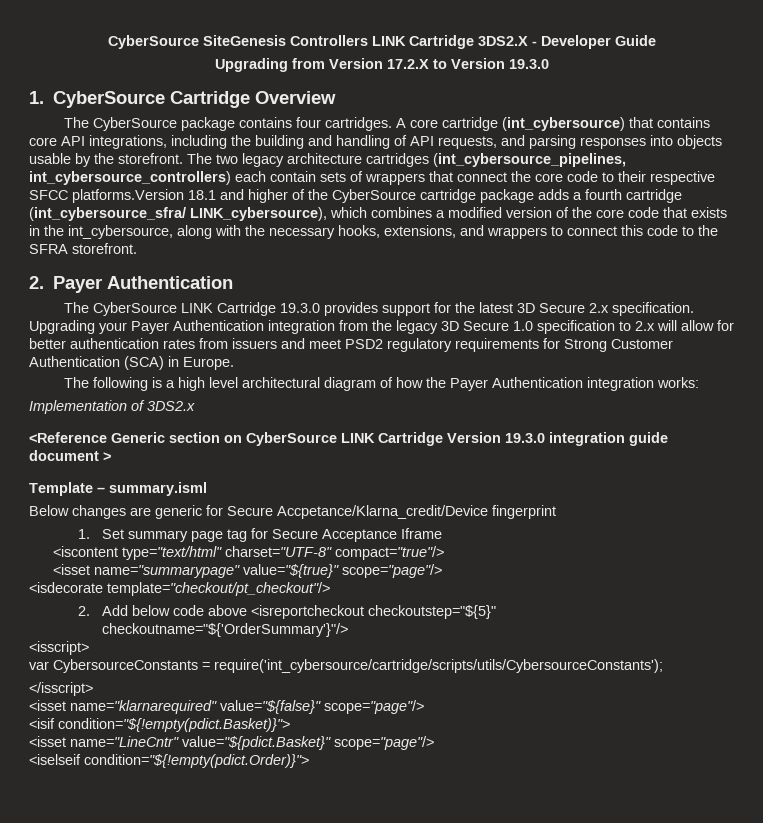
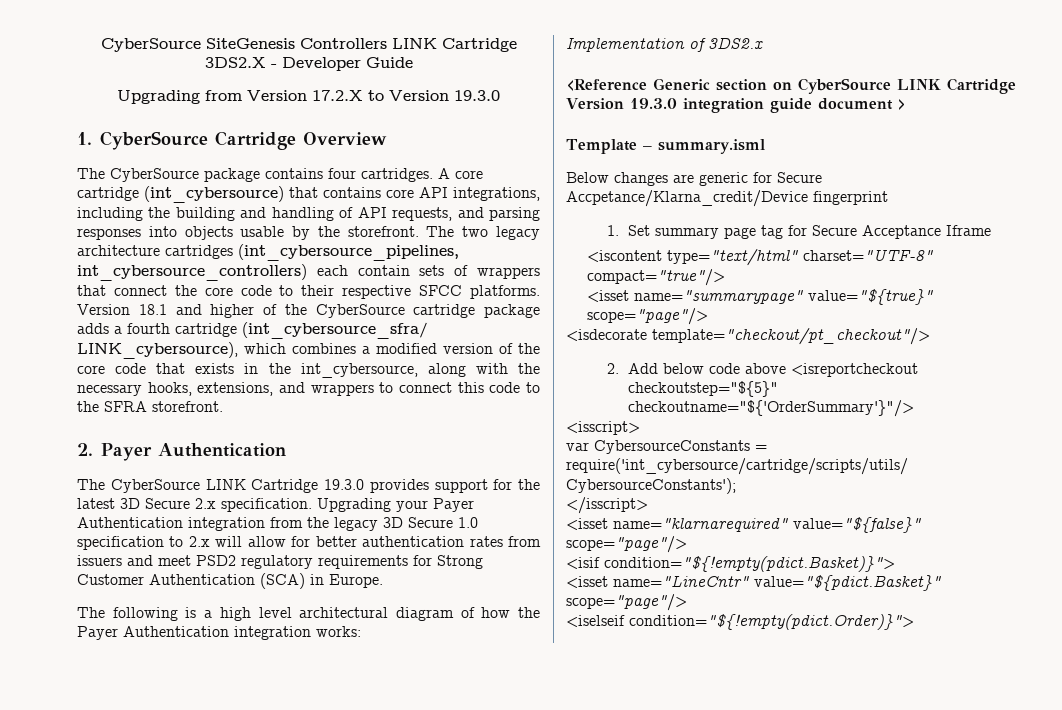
[72,189,184,203] platforms.Version -> [470,285,540,299] [77,304,130,315] platforms. Version

